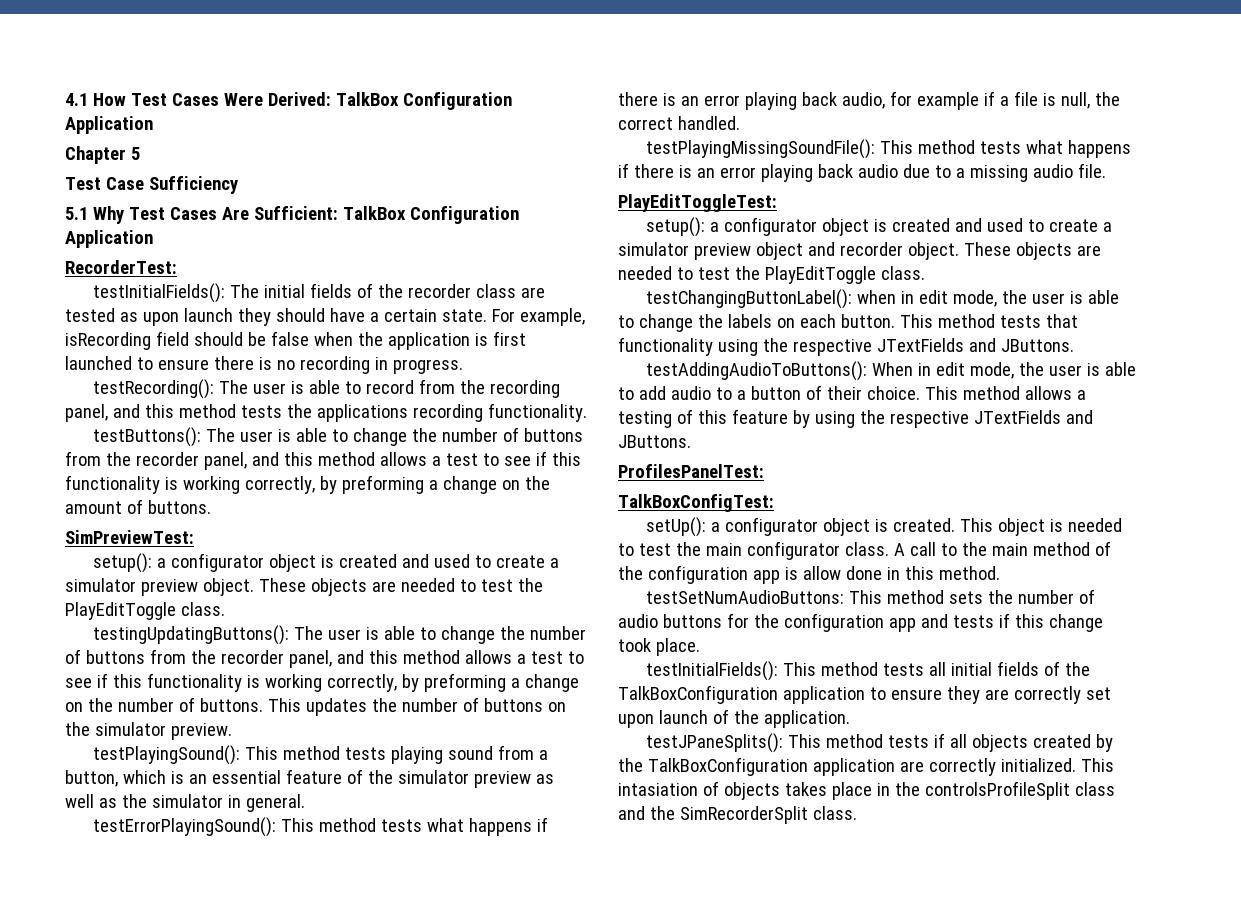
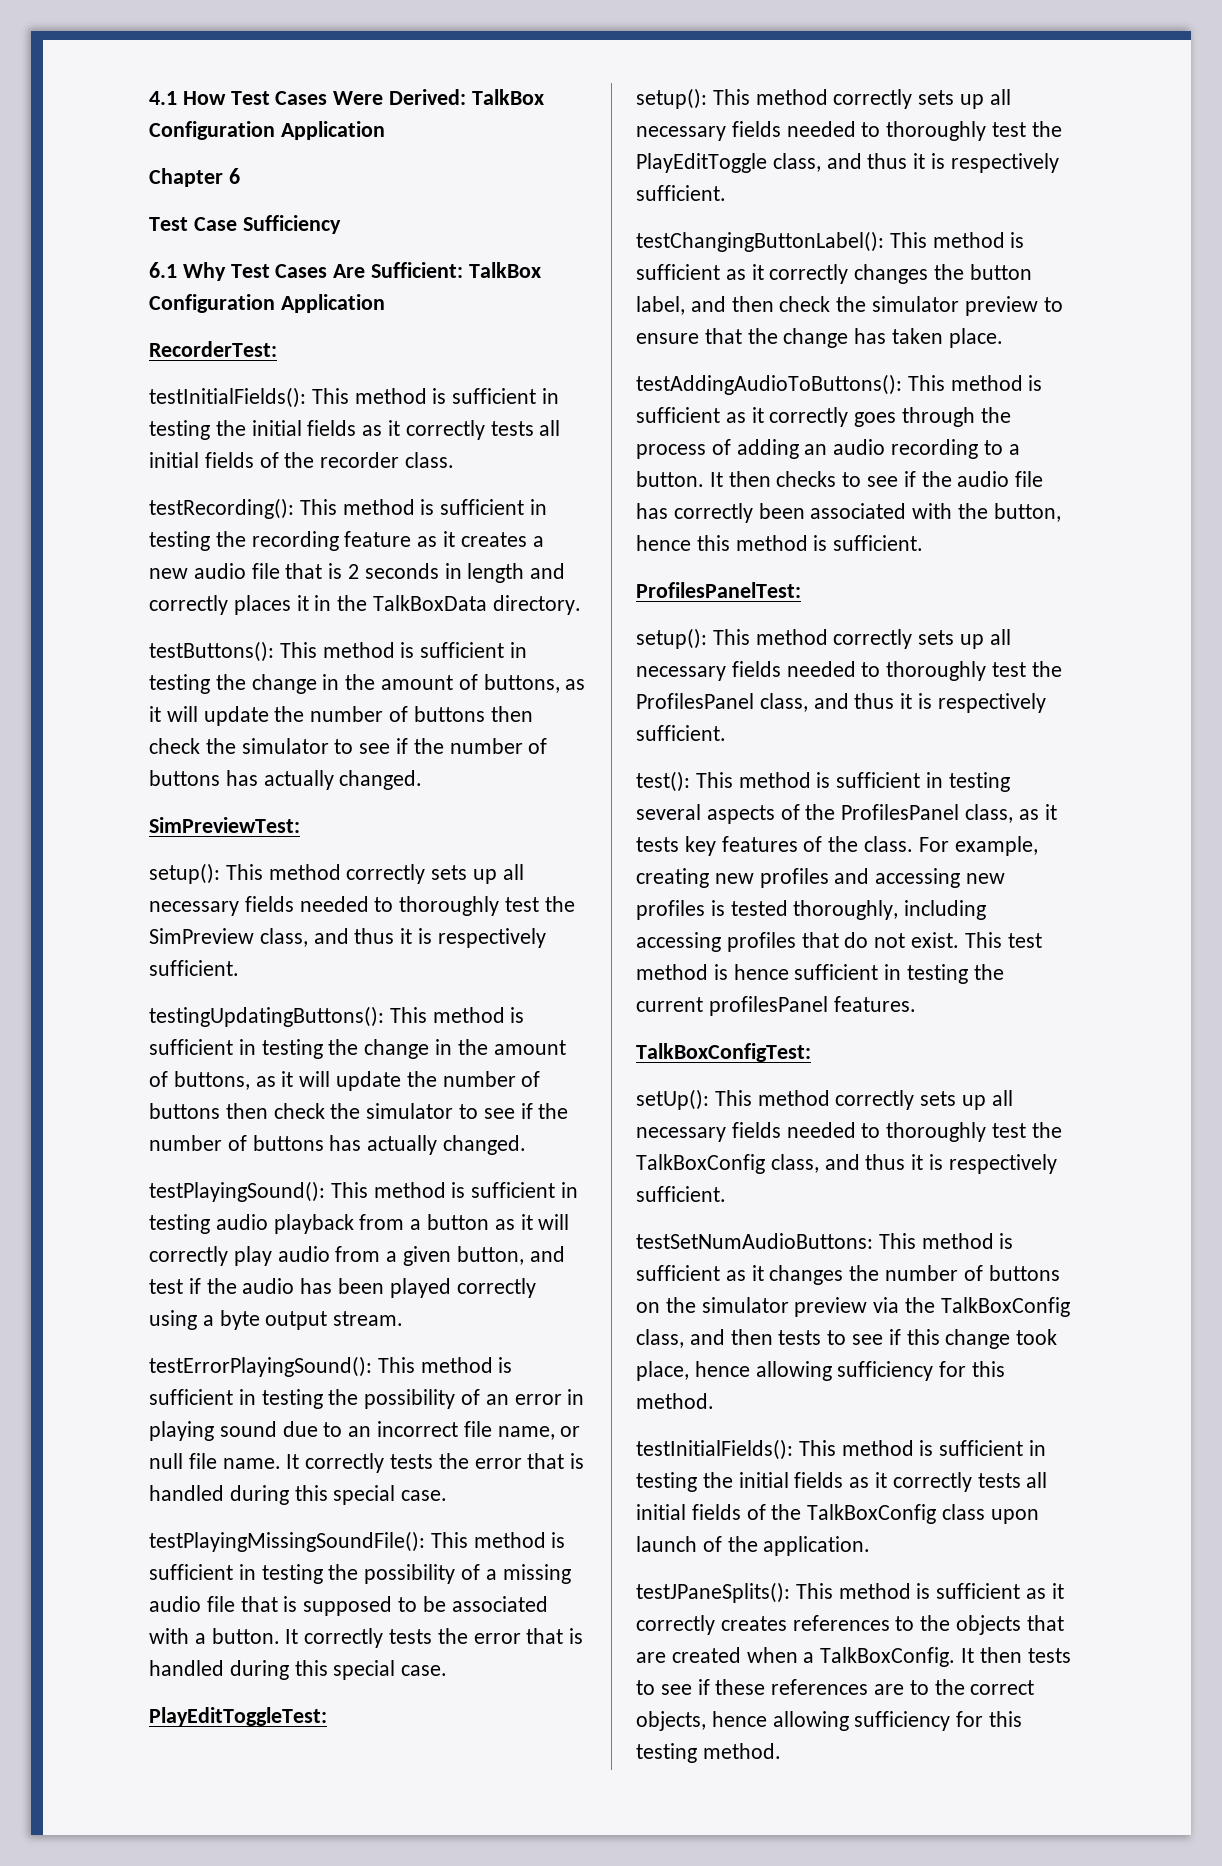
[130,147,140,160] 5 -> [228,168,240,184] 6
[65,207,88,220] 5.1 -> [149,262,177,278] 6.1
[230,284,260,298] The -> [311,388,560,404] [149,420,561,440] This method is sufficient in testing the initial fields as it correctly tests all
[476,284,546,298] [65,308,585,326] [65,331,526,350] [65,356,463,374] [93,379,561,399] [65,403,587,422] [93,427,584,447] [65,451,581,470] [65,475,550,494] [65,499,211,514] [65,530,194,544] [93,553,560,573] [65,578,543,596] [65,602,225,620] [93,625,587,645] [65,649,584,668] [65,673,579,692] [65,697,367,716] class are tested as upon launch they should have a certain state. For example, isRecording field should be false when the application is first launched to ensure there is no recording in progress. // testRecording(): The user is able to record from the recording panel, and this method tests the applications recording functionality. // testButtons(): The user is able to change the number of buttons from the recorder panel, and this method allows a test to see if this functionality is working correctly, by preforming a change on the amount of buttons. // SimPreviewTest: // setup(): a configurator object is created and used to create a simulator preview object. These objects are needed to test the PlayEditToggle class. // testingUpdatingButtons(): The user is able to change the number of buttons from the recorder panel, and this method allows a test to see if this functionality is working correctly, by preforming a change on the number of buttons. This updates -> [405,452,455,468] [149,498,548,519] [149,531,544,551] [149,563,566,583] [149,595,581,615] [149,641,528,662] [149,674,586,694] [149,706,533,726] [149,738,548,754] [149,770,423,790] [149,817,300,833] [149,863,524,884] [149,896,575,916] [149,928,546,948] [149,960,239,976] [149,1006,525,1027] [149,1039,566,1059] [149,1071,541,1091] [149,1103,569,1119] [149,1135,527,1155] [149,1181,579,1202] [149,1214,570,1234] [149,1246,565,1266] [149,1278,536,1298] [149,1310,404,1330] [149,1356,513,1377] [149,1389,585,1409] [149,1421,581,1441] [149,1453,585,1473] [149,1485,448,1505] [149,1531,566,1552] [149,1564,571,1584] [149,1596,548,1616] [149,1628,584,1648] [149,1660,448,1680] [149,1707,327,1726] [636,88,1011,109] [636,121,1062,141] [636,153,1059,173] [636,185,726,201] [636,231,1025,252] [636,264,1032,284] [636,296,1063,316] [636,328,1003,348] [636,374,1043,395] [636,407,1011,427] [636,439,1020,459] [636,471,1044,487] [636,503,1061,523] [636,535,924,551] [636,582,801,598] [636,628,1011,649] [636,661,1062,681] [636,693,1046,713] [636,725,726,741] [636,771,1010,792] [636,804,1057,824] [636,836,1038,856] [636,868,1006,888] [636,900,987,920] [636,932,1042,952] [636,964,1004,984] [636,996,916,1016] [636,1043,811,1062] [636,1089,1013,1110] [636,1122,1062,1142] [636,1154,1057,1174] [636,1186,726,1202] [636,1233,1014,1249] [636,1265,844,1285] class. // testRecording(): This method is sufficient in testing the recording feature as it creates a new audio file that is 2 seconds in length and correctly places it in the TalkBoxData directory. // testButtons(): This method is sufficient in testing the change in the amount of buttons, as it will update the number of buttons then check the simulator to see if the number of buttons has actually changed. // SimPreviewTest: // setup(): This method correctly sets up all necessary fields needed to thoroughly test the SimPreview class, and thus it is respectively sufficient. // testingUpdatingButtons(): This method is sufficient in testing the change in the amount of buttons, as it will update the number of buttons then check the simulator to see if the number of buttons has actually changed. // testPlayingSound(): This method is sufficient in testing audio playback from a button as it will correctly play audio from a given button, and test if the audio has been played correctly using a byte output stream. // testErrorPlayingSound(): This method is sufficient in testing the possibility of an error in playing sound due to an incorrect file name, or null file name. It correctly tests the error that is handled during this special case. // testPlayingMissingSoundFile(): This method is sufficient in testing the possibility of a missing audio file that is supposed to be associated with a button. It correctly tests the error that is handled during this special case. // PlayEditToggleTest: // setup(): This method correctly sets up all necessary fields needed to thoroughly test the PlayEditToggle class, and thus it is respectively sufficient. // testChangingButtonLabel(): This method is sufficient as it correctly changes the button label, and then check the simulator preview to ensure that the change has taken place. // testAddingAudioToButtons(): This method is sufficient as it correctly goes through the process of adding an audio recording to a button. It then checks to see if the audio file has correctly been associated with the button, hence this method is sufficient. // ProfilesPanelTest: // setup(): This method correctly sets up all necessary fields needed to thoroughly test the ProfilesPanel class, and thus it is respectively sufficient. // test(): This method is sufficient in testing several aspects of the ProfilesPanel class, as it tests key features of the class. For example, creating new profiles and accessing new profiles is tested thoroughly, including accessing profiles that do not exist. This test method is hence sufficient in testing the current profilesPanel features. // TalkBoxConfigTest: // setUp(): This method correctly sets up all necessary fields needed to thoroughly test the TalkBoxConfig class, and thus it is respectively sufficient. // testSetNumAudioButtons: This method is sufficient as it changes
[170,723,232,740] [93,745,549,765] [65,769,554,788] [65,794,305,812] [93,817,549,837] [618,91,1120,110] [618,116,740,130] [646,139,1132,159] [618,163,1106,182] [618,194,777,212] [646,217,1113,237] [618,242,1101,260] [618,266,925,284] [646,289,1120,309] [618,314,1078,332] [618,337,1074,356] [646,361,1137,381] [618,385,1086,400] [618,409,1093,428] [618,435,691,448] [618,464,764,478] [618,494,774,512] [646,517,1123,537] [618,541,1111,560] [618,565,1000,584] [646,589,1096,604] [618,613,1103,632] [618,638,700,656] [646,661,1091,681] [618,685,1111,704] preview. // testPlayingSound(): This method tests playing sound from a button, which is an essential feature of the simulator preview as well as the simulator in general. // testErrorPlayingSound(): This method tests what happens if there is an error playing back audio, for example if a file is null, the correct handled. // testPlayingMissingSoundFile(): This method tests what happens if there is an error playing back audio due to a missing audio file. // PlayEditToggleTest: // setup(): a configurator object is created and used to create a simulator preview object and recorder object. These objects are needed to test the PlayEditToggle class. // testChangingButtonLabel(): when in edit mode, the user is able to change the labels on each button. This method tests that functionality using the respective JTextFields and JButtons. // testAddingAudioToButtons(): When in edit mode, the user is able to add audio to a button of their choice. This method allows a testing of this feature by using the respective JTextFields and JButtons. // ProfilesPanelTest: // TalkBoxConfigTest: // setUp(): a configurator object is created. This object is needed to test the main configurator class. A call to the main method of the configuration app is allow done in this method. // testSetNumAudioButtons: This method sets the number of audio buttons for the configuration app and tests if this change took place. // testInitialFields(): This method tests all initial fields of the TalkBoxConfiguration application to ensure they are correctly set -> [794,1297,1070,1317] [636,1329,1058,1349] [636,1361,1006,1381] [636,1393,714,1409] [636,1439,1047,1460] [636,1472,1048,1492] [636,1504,986,1524] preview via the TalkBoxConfig class, and then tests to see if this change took place, hence allowing sufficiency for this method. // testInitialFields(): This method is sufficient in testing the initial fields as it correctly tests all initial fields of the TalkBoxConfig class
[888,733,1114,752] [618,757,1114,776] [618,781,1115,800] [618,806,857,824] tests if all objects created by the TalkBoxConfiguration application are correctly initialized. This intasiation of objects takes place in the controlsProfileSplit class and the SimRecorderSplit class. -> [916,1583,1064,1599] [636,1615,1064,1635] [636,1647,1071,1667] [636,1679,1035,1695] [636,1711,1023,1731] [636,1743,781,1763] is sufficient as it correctly creates references to the objects that are created when a TalkBoxConfig. It then tests to see if these references are to the correct objects, hence allowing sufficiency for this testing method.

